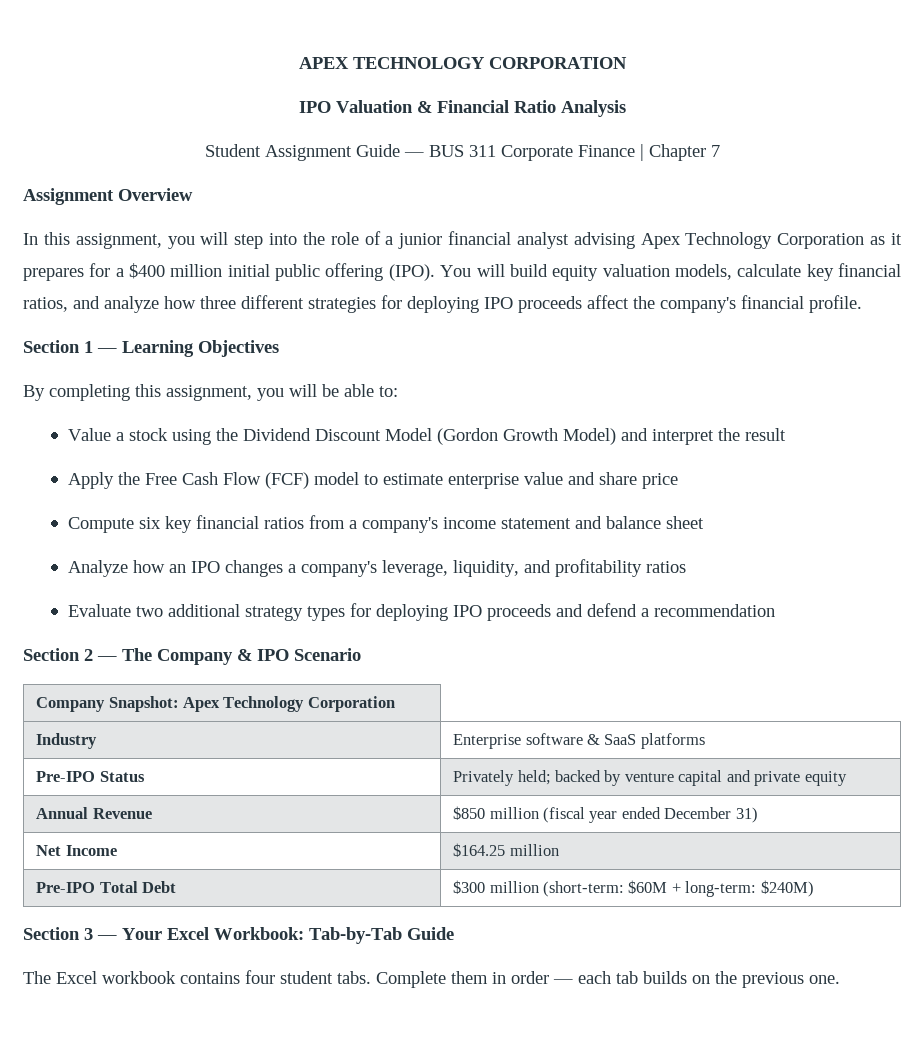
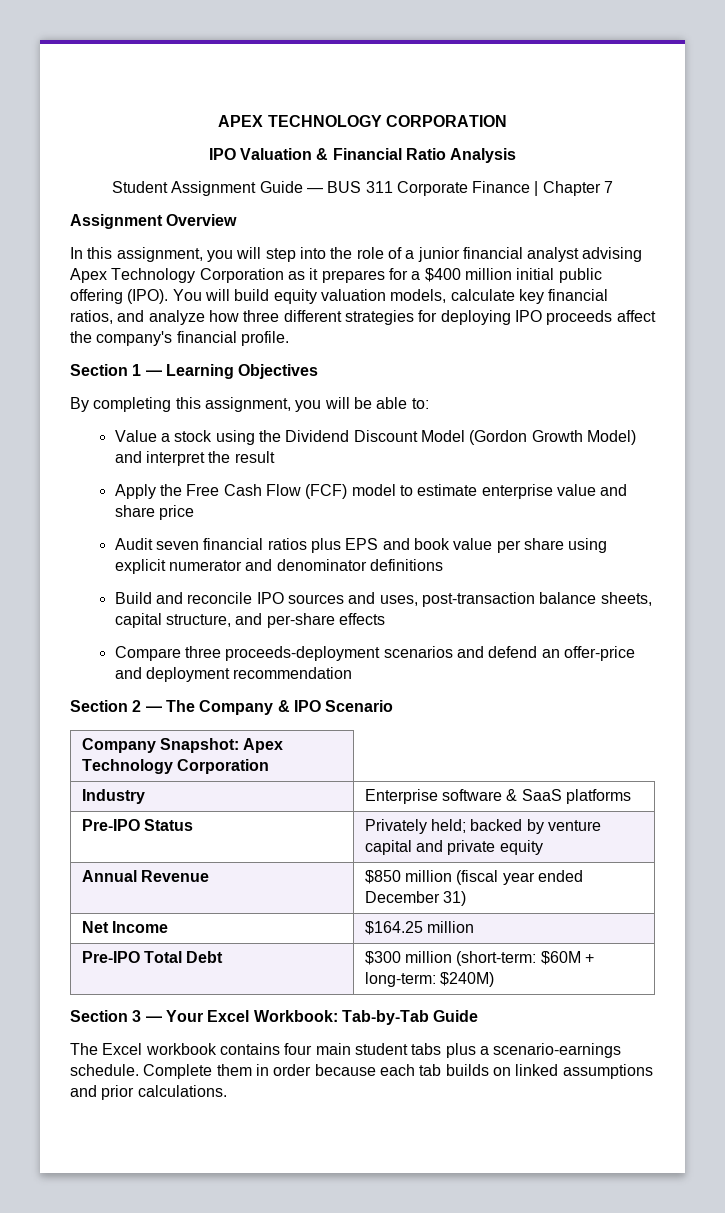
[67,515,704,533] [67,559,686,577] [67,603,649,621] Compute six key financial ratios from a company's income statement and balance sheet // Analyze how an IPO changes a company's leverage, liquidity, and profitability ratios // Evaluate two additional strategy types for deploying IPO proceeds and defend a -> [114,538,608,553] [114,559,444,574] [114,592,652,607] [114,613,386,628] [114,646,636,661] [114,667,231,682] Audit seven financial ratios plus EPS and book value per share using explicit numerator and denominator definitions // Build and reconcile IPO sources and uses, post-transaction balance sheets, capital structure, and per-share effects // Compare three proceeds-deployment scenarios and defend an offer-price and deployment
[280,971,371,984] student tabs. -> [315,1043,622,1058] [70,1064,139,1076] main student tabs plus a scenario-earnings schedule.
[553,979,573,984] — -> [314,1064,376,1076] because
[715,971,840,988] the previous one. -> [515,1064,653,1079] [70,1085,227,1100] linked assumptions and prior calculations.

